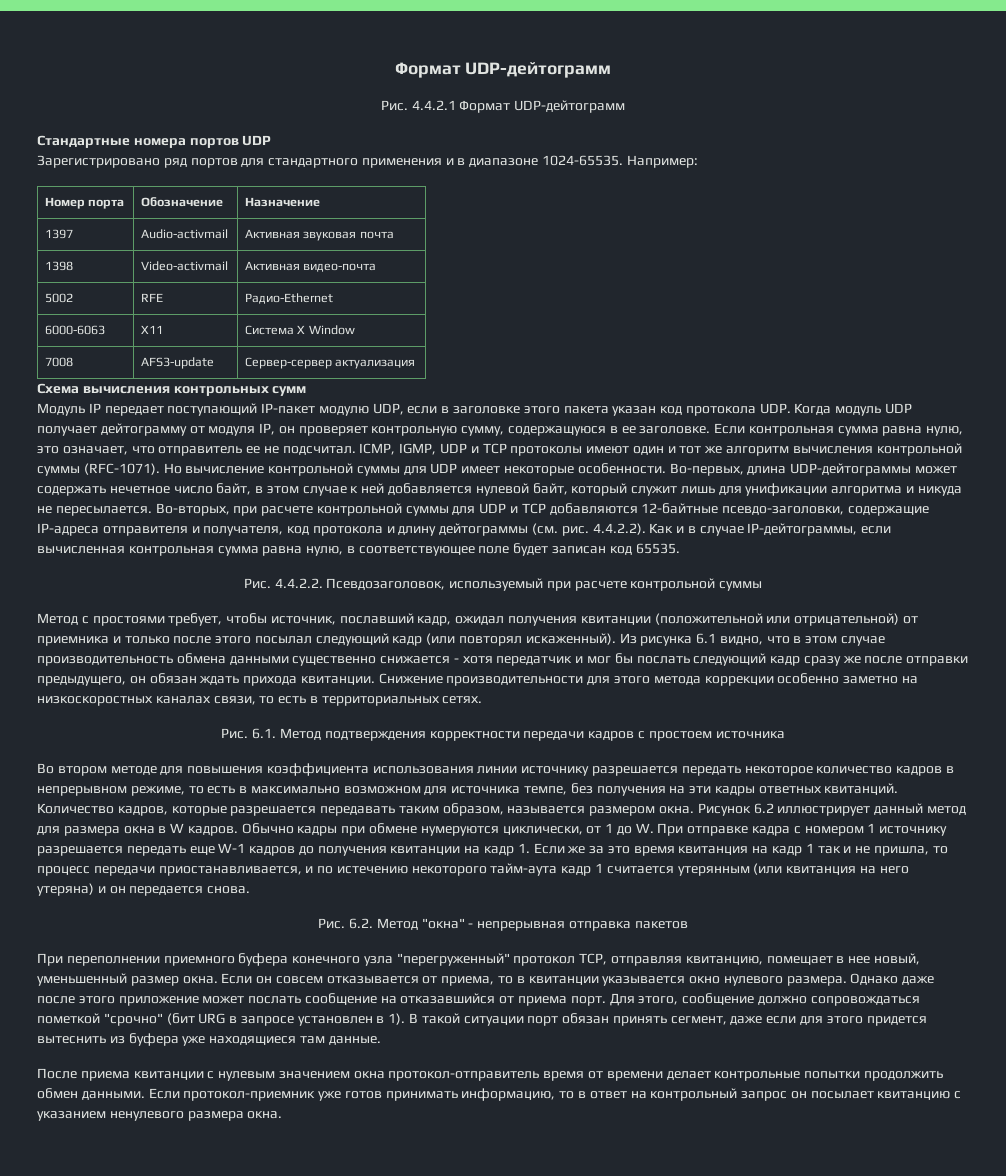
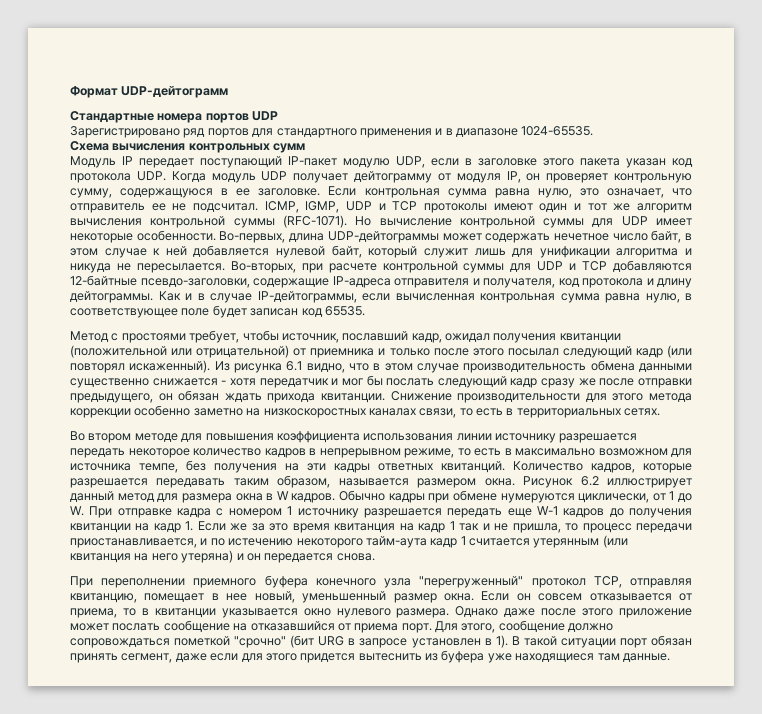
[394,62,612,78] [380,100,626,113] Формат UDP-дейтограмм // Рис. 4.4.2.1 Формат UDP-дейтограмм -> [70,86,229,98] Формат UDP-дейтограмм
[626,155,698,168] [44,197,125,209] [140,197,223,207] [244,197,320,207] [44,229,73,239] [140,229,228,239] [244,229,394,241] [44,261,73,271] [140,261,228,271] [244,261,377,272] [44,293,73,303] [140,293,163,302] [244,293,333,304] [44,325,105,335] [140,325,163,334] [244,325,355,335] [44,357,73,367] [140,357,214,369] [244,357,416,369] Например: // Номер порта | Обозначение | Назначение // 1397 | Аudio-activmail | Активная звуковая почта // 1398 | Video-activmail | Активная видео-почта // 5002 | RFE | Радио-Ethernet // 6000-6063 | X11 | Система X Window // 7008 | AFS3-update | Сервер-сервер актуализация -> (594, 131) none
[439,523,646,536] дейтограммы (см. рис. 4.4.2.2). -> [70,291,153,303] дейтограммы.
[243,578,763,591] // Рис. 4.4.2.2. Псевдозаголовок, используемый при расчете контрольной суммы -> (365, 311) none
[221,728,785,741] // Рис. 6.1. Метод подтверждения корректности передачи кадров с простоем источника -> (661, 412) none
[318,918,688,931] // Рис. 6.2. Метод "окна" - непрерывная отправка пакетов -> (375, 557) none
[37,1068,943,1081] [37,1088,962,1101] [37,1111,283,1121] // После приема квитанции с нулевым значением окна протокол-отправитель время от времени делает контрольные попытки продолжить обмен данными. Если протокол-приемник уже готов принимать информацию, то в ответ на контрольный запрос он посылает квитанцию с указанием ненулевого размера окна. -> (670, 657) none

